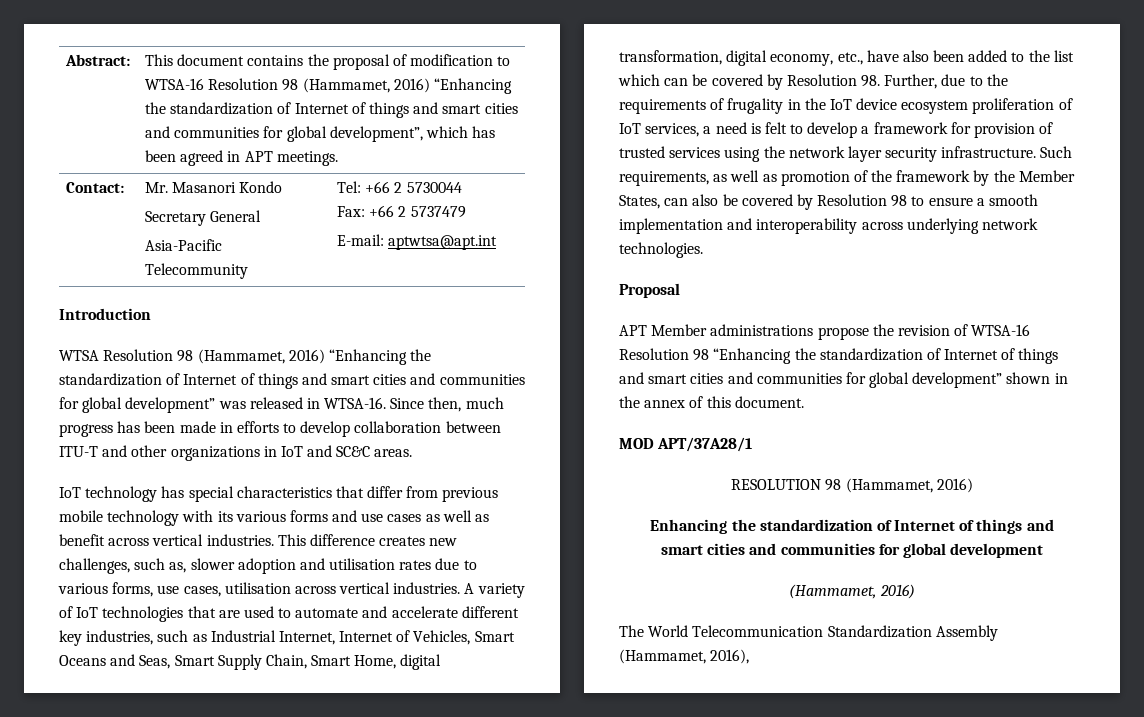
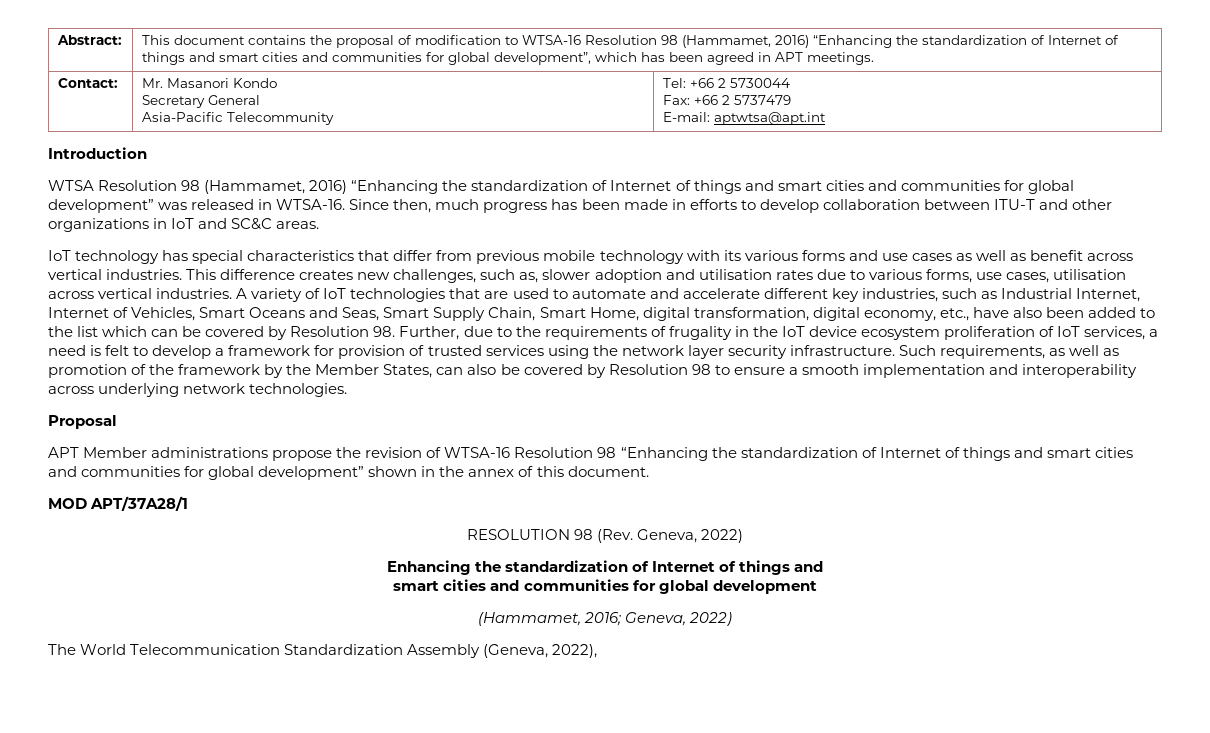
[845,478,973,493] (Hammamet, 2016) -> [596,529,744,543] (Rev. Geneva, 2022)
[879,584,915,599] 2016) -> [583,612,733,626] 2016; Geneva, 2022)
[619,649,750,664] (Hammamet, 2016), -> [483,644,598,658] (Geneva, 2022),

